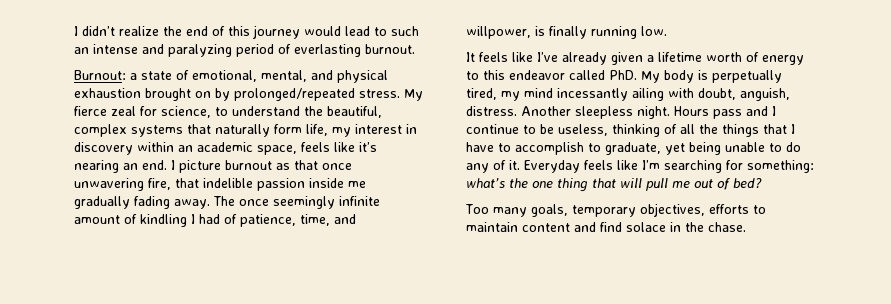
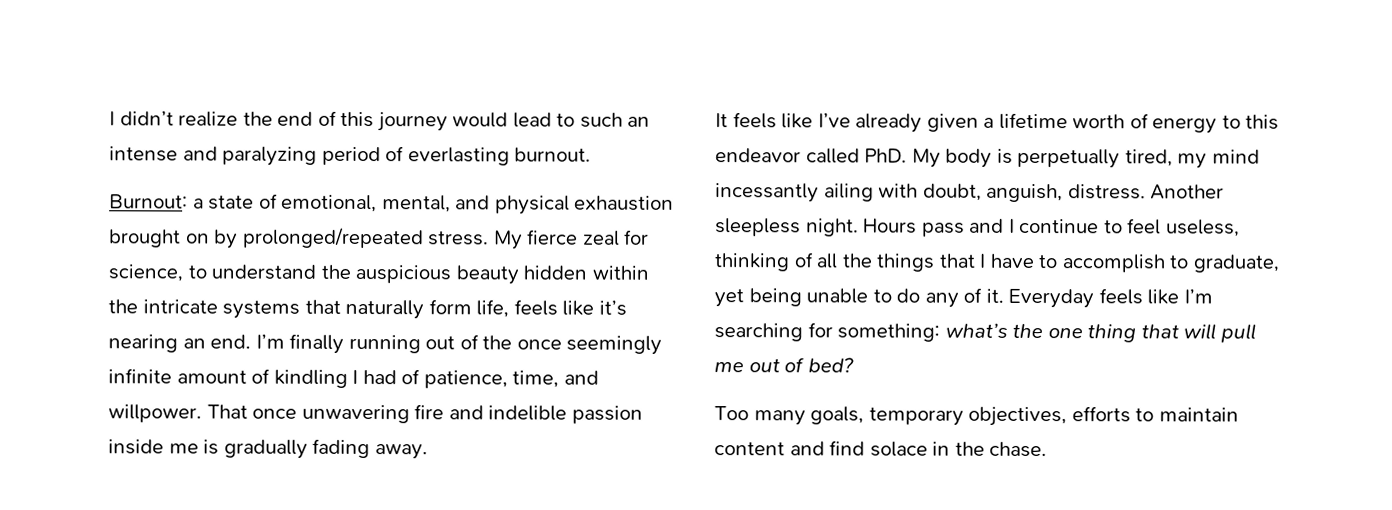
[327,106,382,118] [74,124,127,137] beautiful, complex -> [355,264,649,285] [108,299,218,314] auspicious beauty hidden within the intricate
[332,124,417,137] [74,142,297,155] my interest in discovery within an academic space, -> (510, 308) none
[171,160,352,173] [74,178,366,191] [74,196,235,209] I picture burnout as that once unwavering fire, that indelible passion inside me gradually fading away. The -> [255,333,513,354] I’m finally running out of the
[466,26,667,39] willpower, is finally running low. -> [108,404,643,424] [108,438,428,460] willpower. That once unwavering fire and indelible passion inside me is gradually fading away.
[540,124,554,134] be -> [1127,218,1162,235] feel

